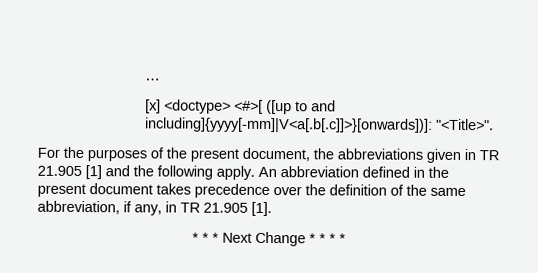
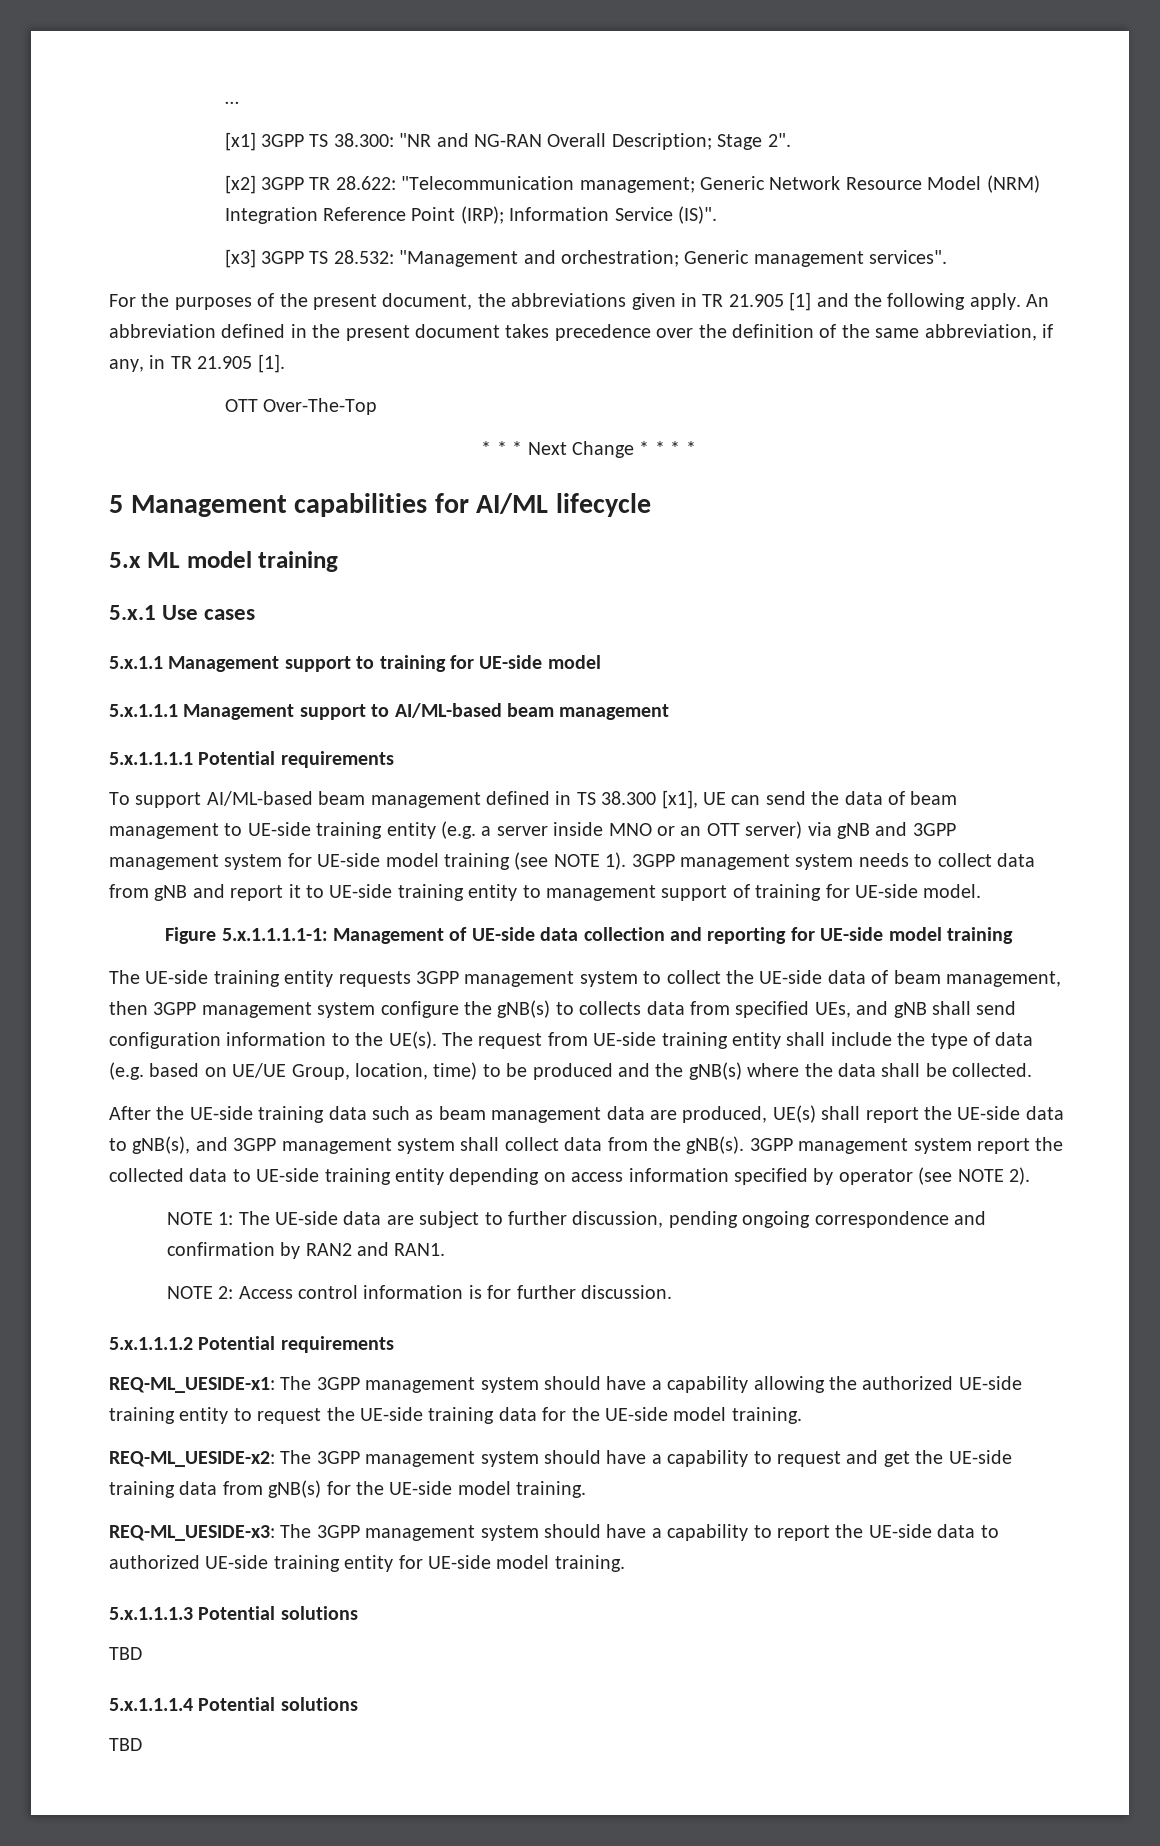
[144,99,336,115] [144,117,494,133] [x] <doctype> <#>[ ([up to and including]{yyyy[-mm]|V<a[.b[.c]]>}[onwards])]: "<Title>". -> [224,132,791,151] [224,175,1040,194] [224,206,717,224] [224,249,948,268] [x1] 3GPP TS 38.300: "NR and NG-RAN Overall Description; Stage 2". // [x2] 3GPP TR 28.622: "Telecommunication management; Generic Network Resource Model (NRM) Integration Reference Point (IRP); Information Service (IS)". // [x3] 3GPP TS 28.532: "Management and orchestration; Generic management services".
(272, 209) none -> [224,398,377,415] // OTT Over-The-Top
(346, 238) none -> [109,493,651,517] [109,551,339,572] [109,605,256,620] [109,655,601,672] [109,703,670,720] [109,751,394,768] [109,790,958,809] [109,821,956,839] [109,852,1035,870] [109,884,982,901] [165,927,1013,944] [109,970,1061,987] [109,1000,1017,1018] [109,1031,1034,1049] [109,1062,1033,1080] [109,1105,1064,1123] [109,1136,1064,1154] [109,1167,1030,1185] [166,1211,986,1228] [166,1242,446,1259] [166,1285,672,1299] [109,1336,394,1353] [109,1376,1022,1393] [109,1407,802,1424] [109,1450,1012,1467] [109,1480,587,1498] [109,1524,999,1541] [109,1555,625,1572] [109,1606,358,1620] [109,1647,142,1660] [109,1697,358,1711] [109,1738,142,1751] // 5 Management capabilities for AI/ML lifecycle // 5.x ML model training // 5.x.1 Use cases // 5.x.1.1 Management support to training for UE-side model // 5.x.1.1.1 Management support to AI/ML-based beam management // 5.x.1.1.1.1 Potential requirements // To support AI/ML-based beam management defined in TS 38.300 [x1], UE can send the data of beam management to UE-side training entity (e.g. a server inside MNO or an OTT server) via gNB and 3GPP management system for UE-side model training (see NOTE 1). 3GPP management system needs to collect data from gNB and report it to UE-side training entity to management support of training for UE-side model. // Figure 5.x.1.1.1.1-1: Management of UE-side data collection and reporting for UE-side model training // The UE-side training entity requests 3GPP management system to collect the UE-side data of beam management, then 3GPP management system configure the gNB(s) to collects data from specified UEs, and gNB shall send configuration information to the UE(s). The request from UE-side training entity shall include the type of data (e.g. based on UE/UE Group, location, time) to be produced and the gNB(s) where the data shall be collected. // After the UE-side training data such as beam management data are produced, UE(s) shall report the UE-side data to gNB(s), and 3GPP management system shall collect data from the gNB(s). 3GPP management system report the collected data to UE-side training entity depending on access information specified by operator (see NOTE 2). // NOTE 1: The UE-side data are subject to further discussion, pending ongoing correspondence and confirmation by RAN2 and RAN1. // NOTE 2: Access control information is for further discussion. // 5.x.1.1.1.2 Potential requirements // REQ-ML_UESIDE-x1: The 3GPP management system should have a capability allowing the authorized UE-side training entity to request the UE-side training data for the UE-side model training. // REQ-ML_UESIDE-x2: The 3GPP management system should have a capability to request and get the UE-side training data from gNB(s) for the UE-side model training. // REQ-ML_UESIDE-x3: The 3GPP management system should have a capability to report the UE-side data to authorized UE-side training entity for UE-side model training. // 5.x.1.1.1.3 Potential solutions // TBD // 5.x.1.1.1.4 Potential solutions // TBD

